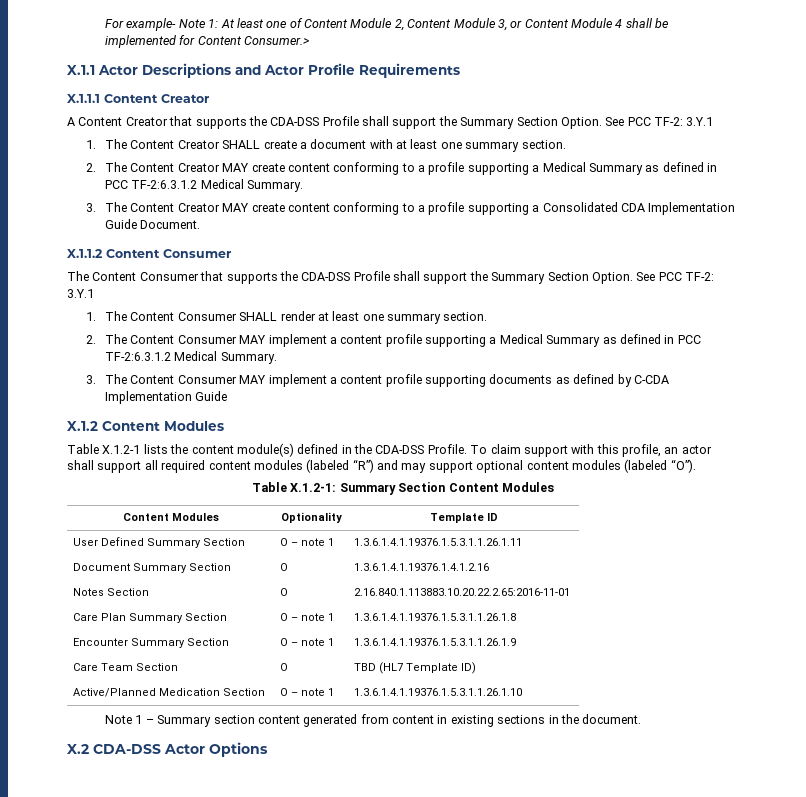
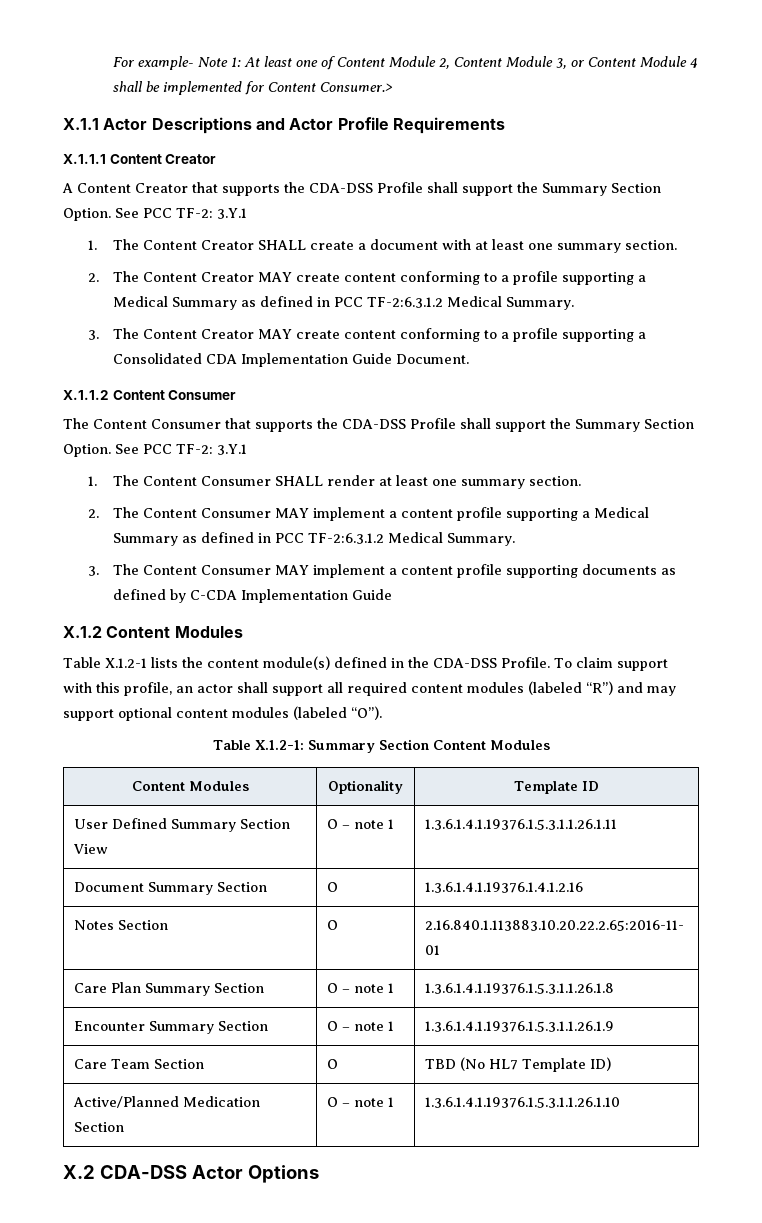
(246, 542) none -> [72,844,108,854] View
[379,662,404,674] (HL7 -> [459,1057,518,1071] (No HL7
[105,714,642,727] // Note 1 – Summary section content generated from content in existing sections in the document. -> (620, 1102) none

